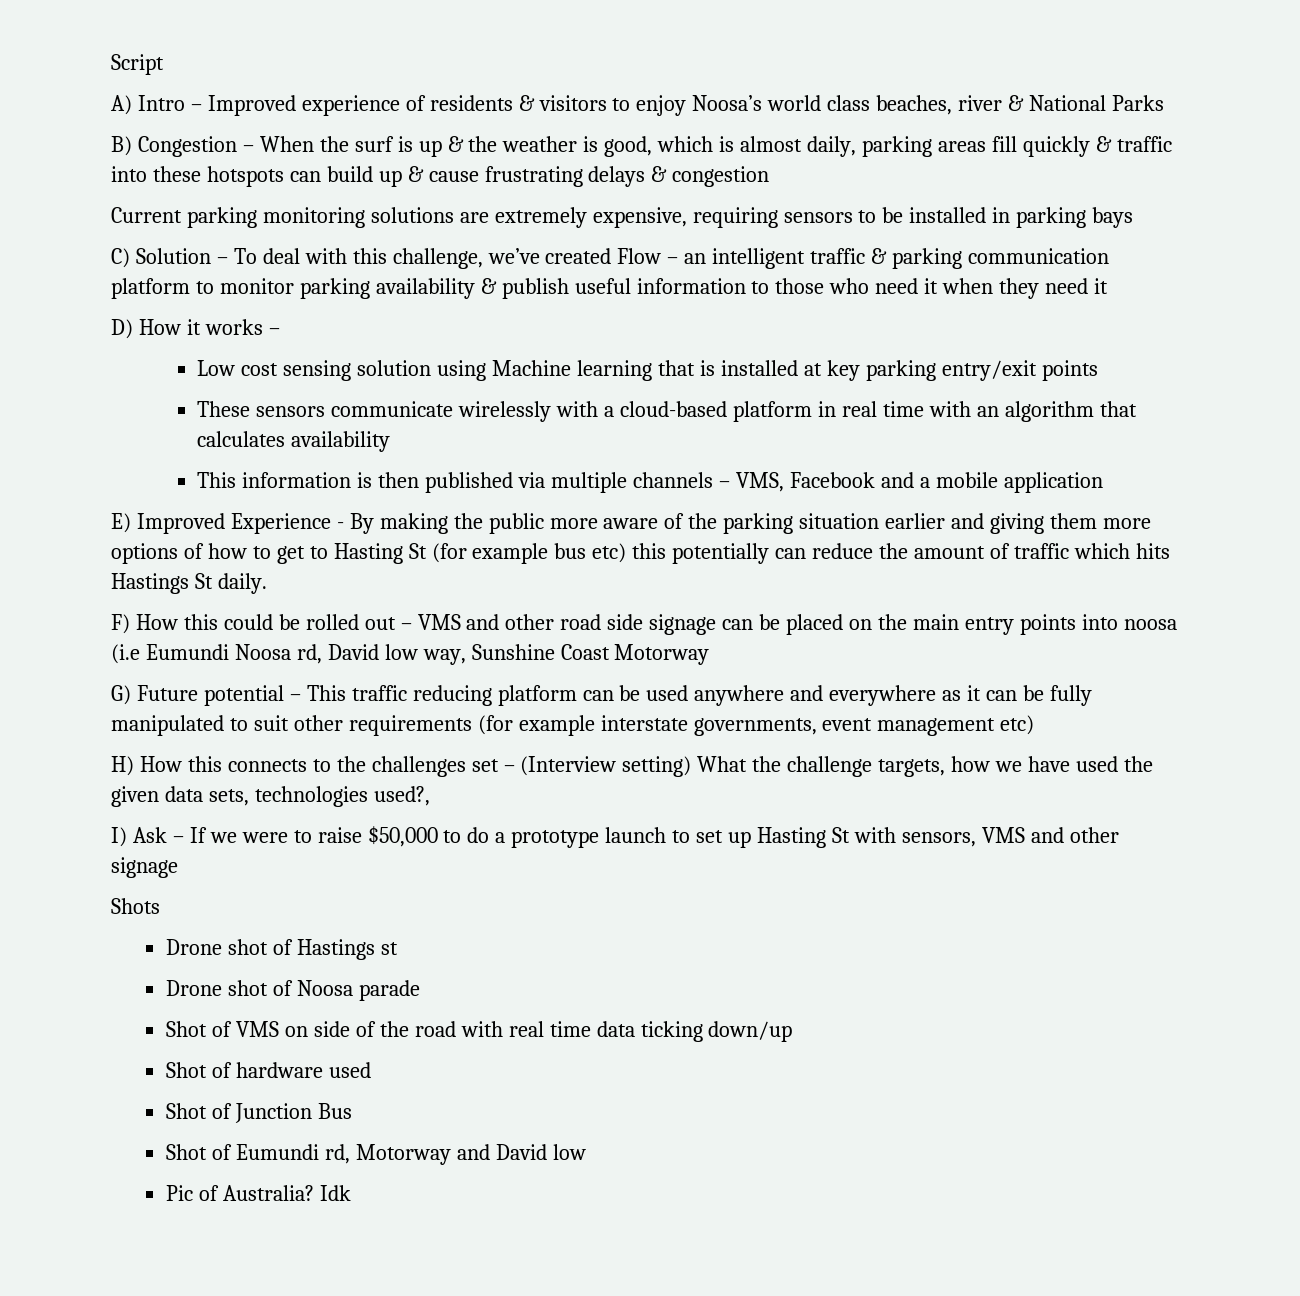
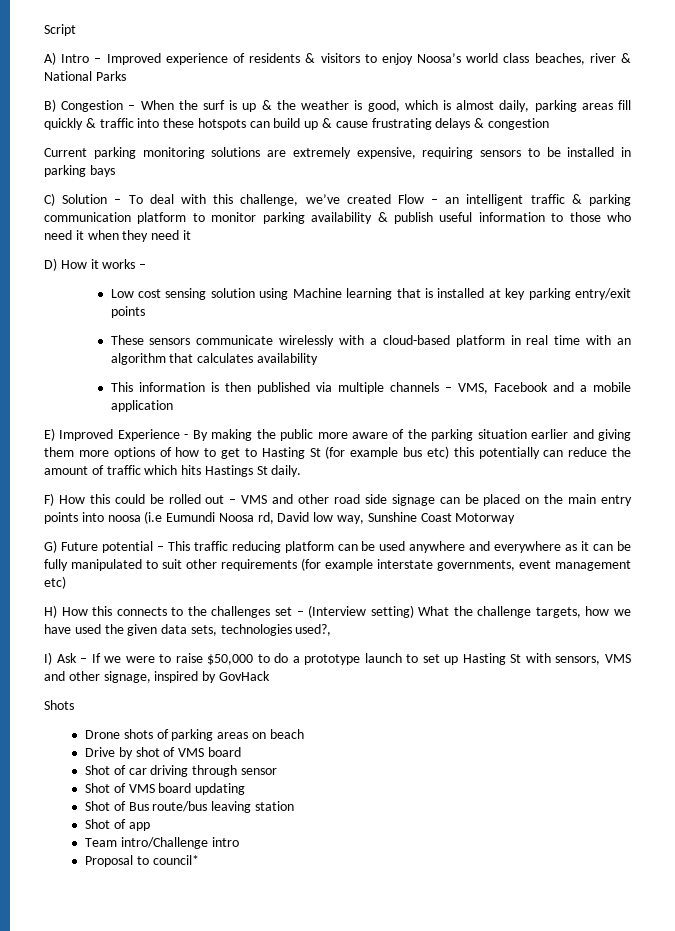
[111,857,178,878] [111,898,160,914] [166,939,399,960] [166,980,421,1001] [166,1021,793,1042] [166,1062,372,1078] [166,1103,353,1123] [166,1144,586,1165] [166,1185,352,1201] signage // Shots // Drone shot of Hastings st // Drone shot of Noosa parade // Shot of VMS on side of the road with real time data ticking down/up // Shot of hardware used // Shot of Junction Bus // Shot of Eumundi rd, Motorway and David low // Pic of Australia? Idk -> [103,671,270,683] [44,700,74,710] [85,729,304,741] [85,747,241,759] [85,765,277,777] [85,783,246,795] [85,801,294,813] [85,819,150,831] [85,837,239,849] [85,855,199,867] signage, inspired by GovHack // Shots // Drone shots of parking areas on beach // Drive by shot of VMS board // Shot of car driving through sensor // Shot of VMS board updating // Shot of Bus route/bus leaving station // Shot of app // Team intro/Challenge intro // Proposal to council*

